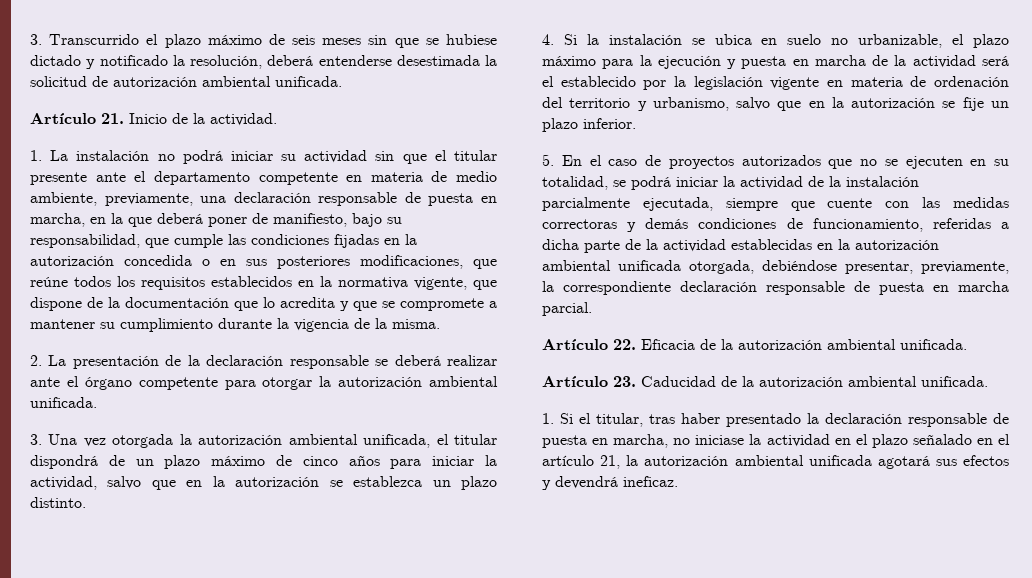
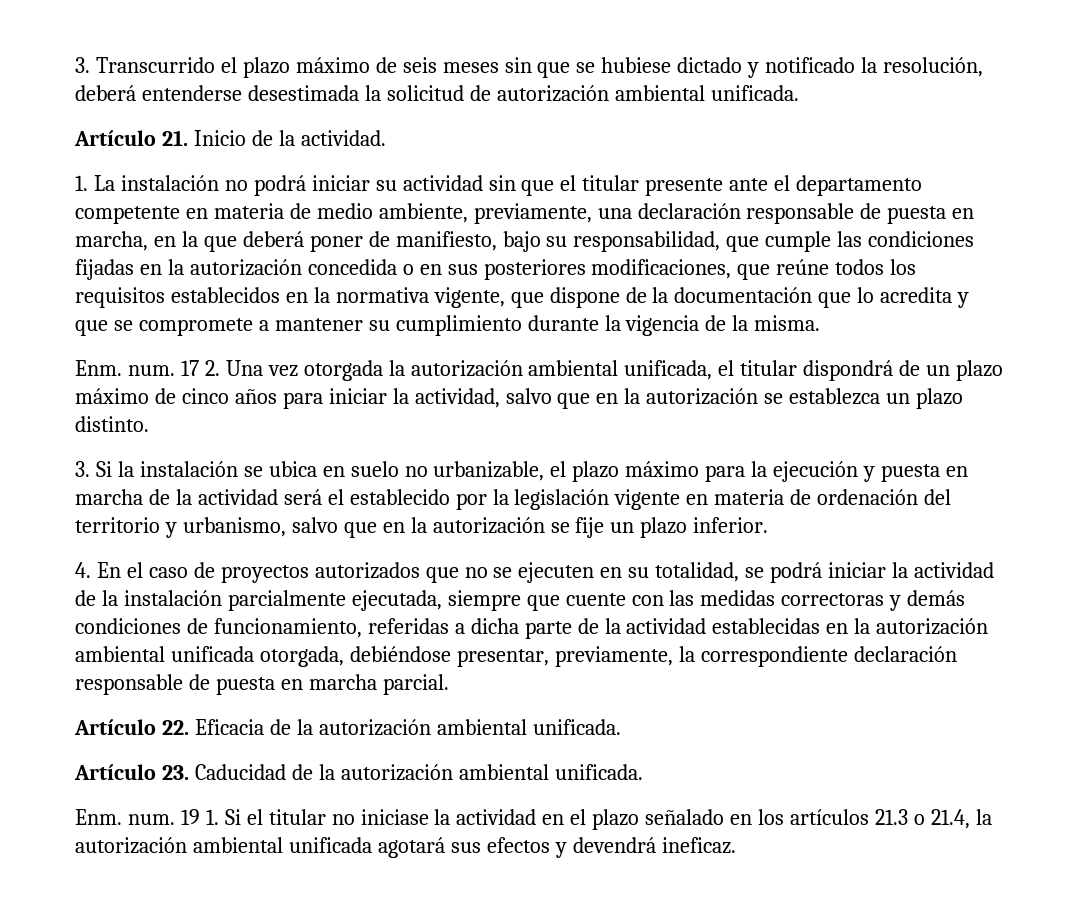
[30,355,498,369] [30,376,498,390] [30,397,97,408] [30,434,42,445] 2. La presentación de la declaración responsable se deberá realizar ante el órgano competente para otorgar la autorización ambiental unificada. // 3. -> [75,360,220,376] Enm. num. 17 2.
[542,34,554,45] 4. -> [75,461,90,477] 3.
[542,154,554,166] 5. -> [75,562,91,578] 4.
[542,413,1009,427] [542,434,669,448] 1. Si el titular, tras haber presentado la declaración responsable de puesta en marcha, -> [75,809,326,825] Enm. num. 19 1. Si el titular
[997,434,1010,445] [542,455,621,469] el artículo 21, -> [758,809,970,829] los artículos 21.3 o 21.4,

